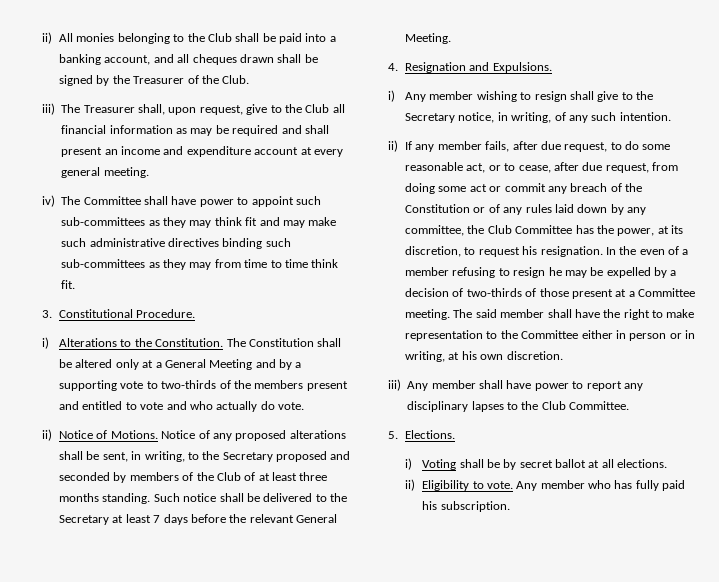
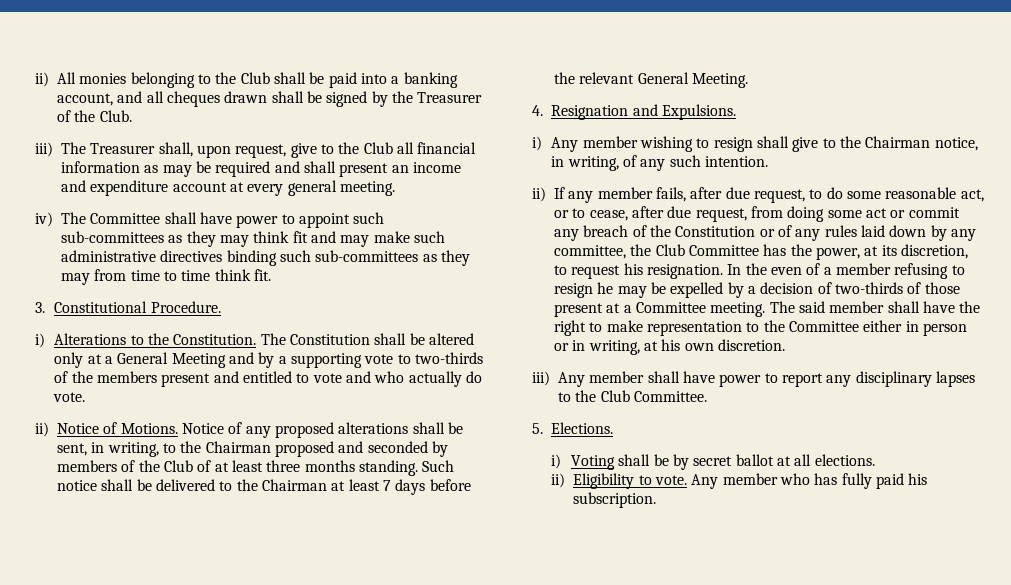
[222,452,273,462] Secretary -> [205,441,271,453] Chairman
[59,515,110,525] Secretary -> [261,479,327,491] Chairman
[405,113,456,123] Secretary -> [865,136,931,148] Chairman

